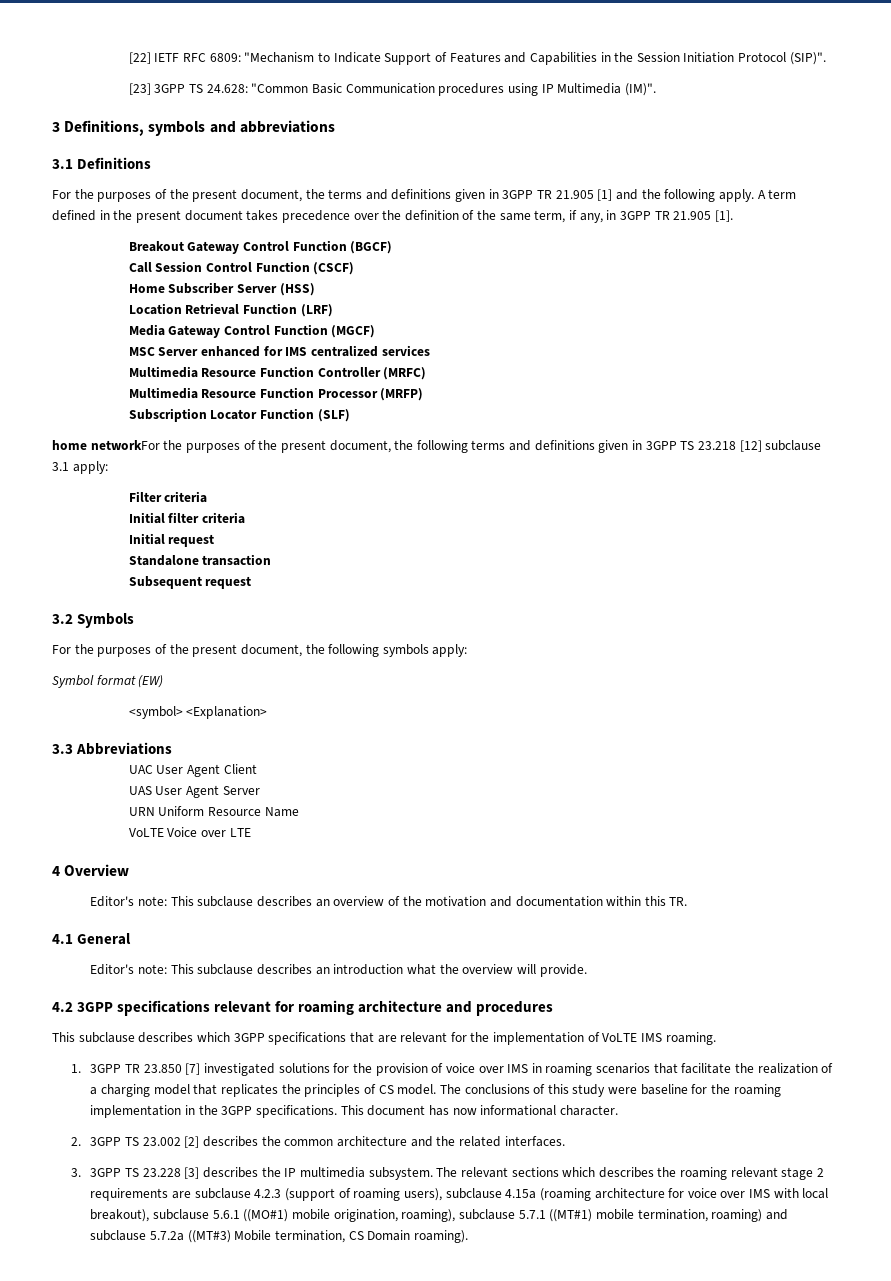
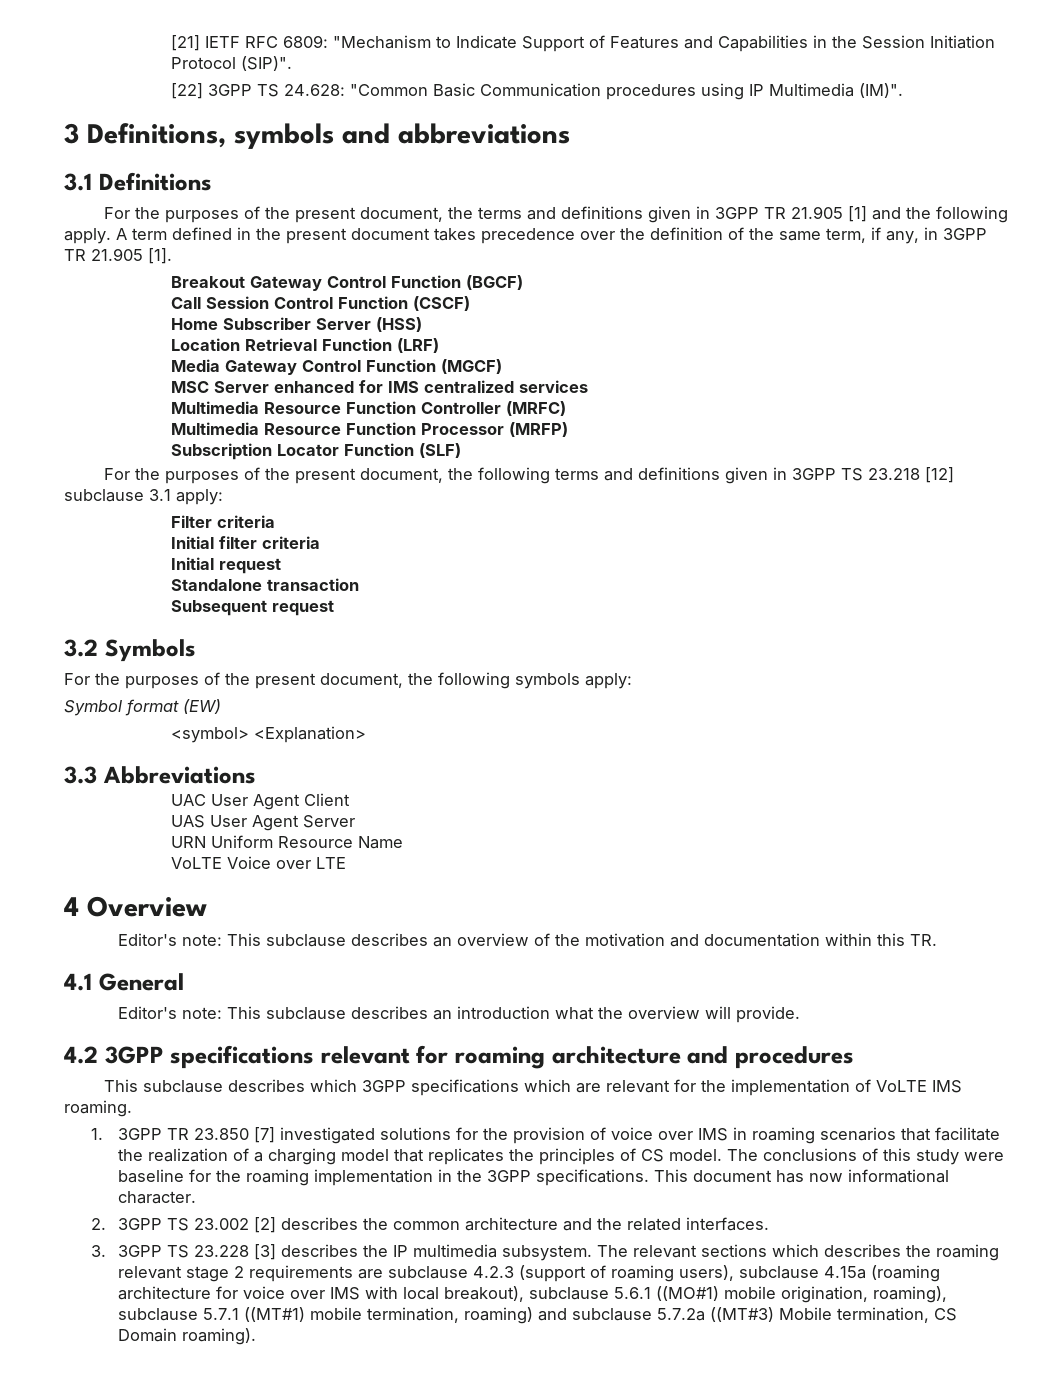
[128,52,151,64] [22] -> [171,35,201,51] [21]
[128,83,151,95] [23] -> [171,83,204,99] [22]
[52,440,160,450] home networkFor -> [103,468,130,480] For
[349,1032,374,1043] that -> [523,1079,571,1092] which

